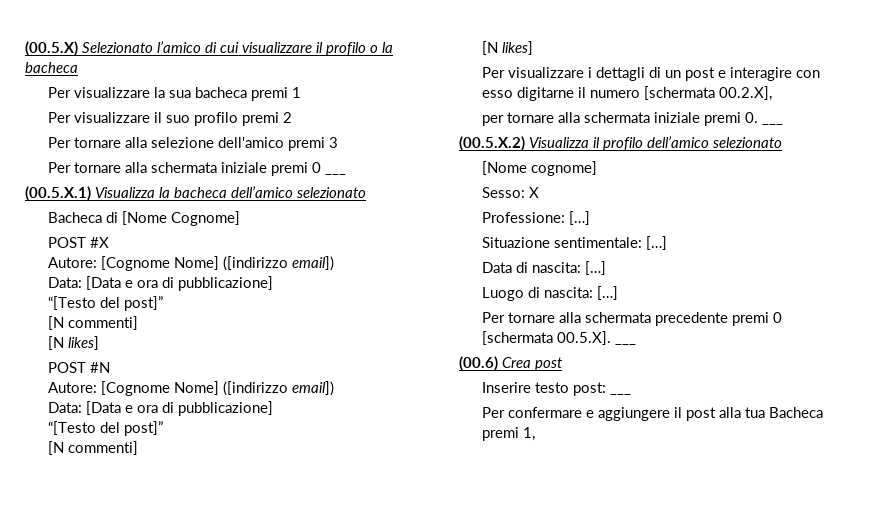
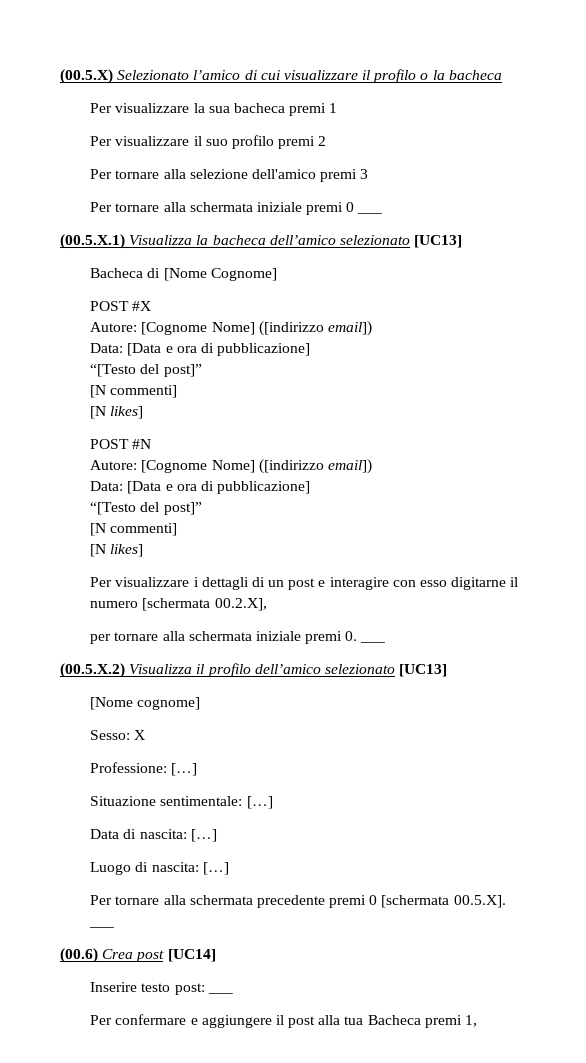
(366, 192) none -> [414,235,463,248] [UC13]
(782, 142) none -> [399,664,448,677] [UC13]
(563, 364) none -> [167,949,216,962] [UC14]

